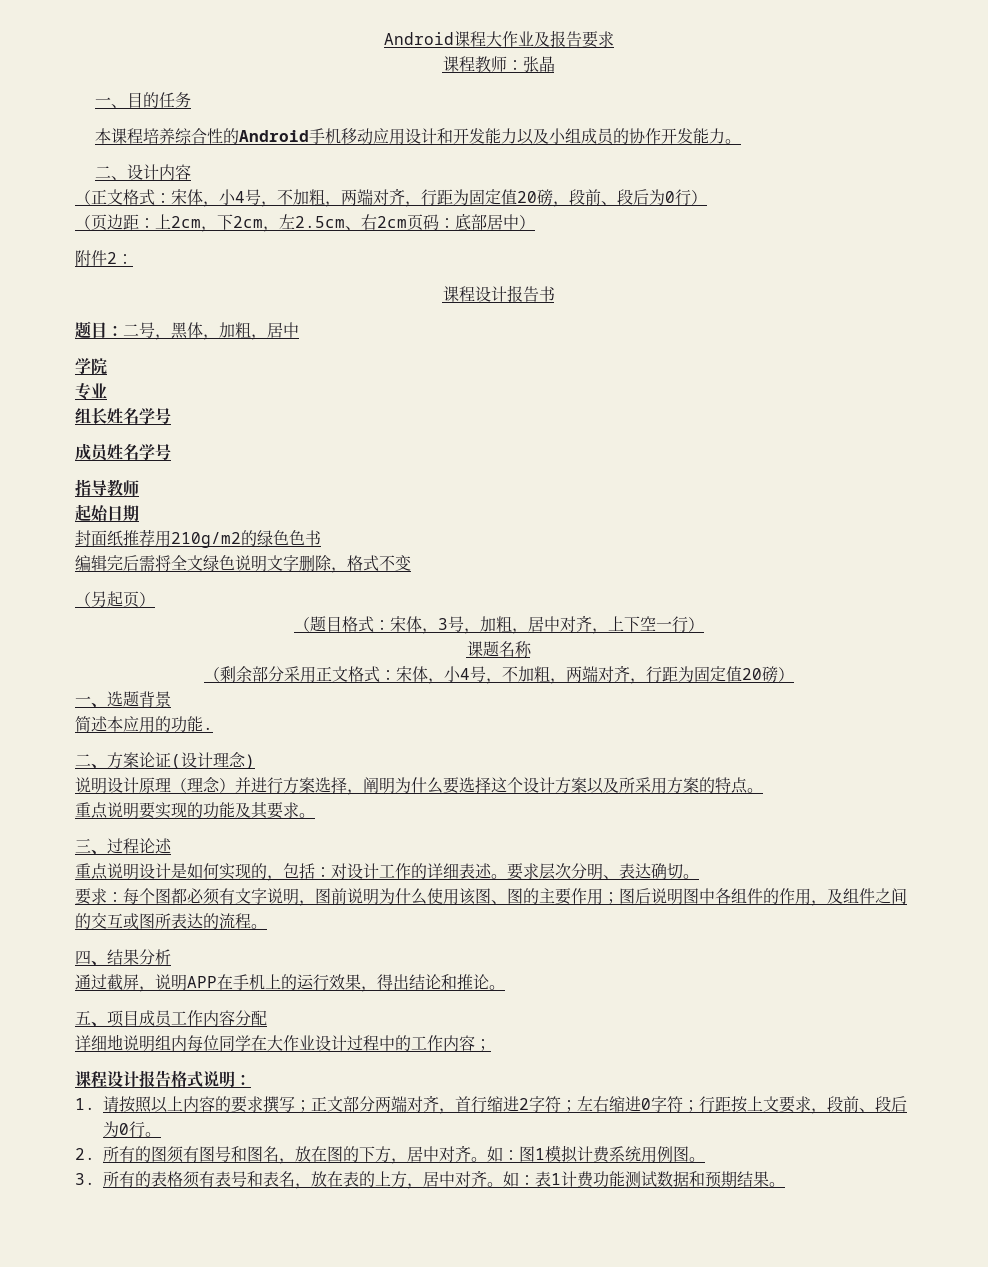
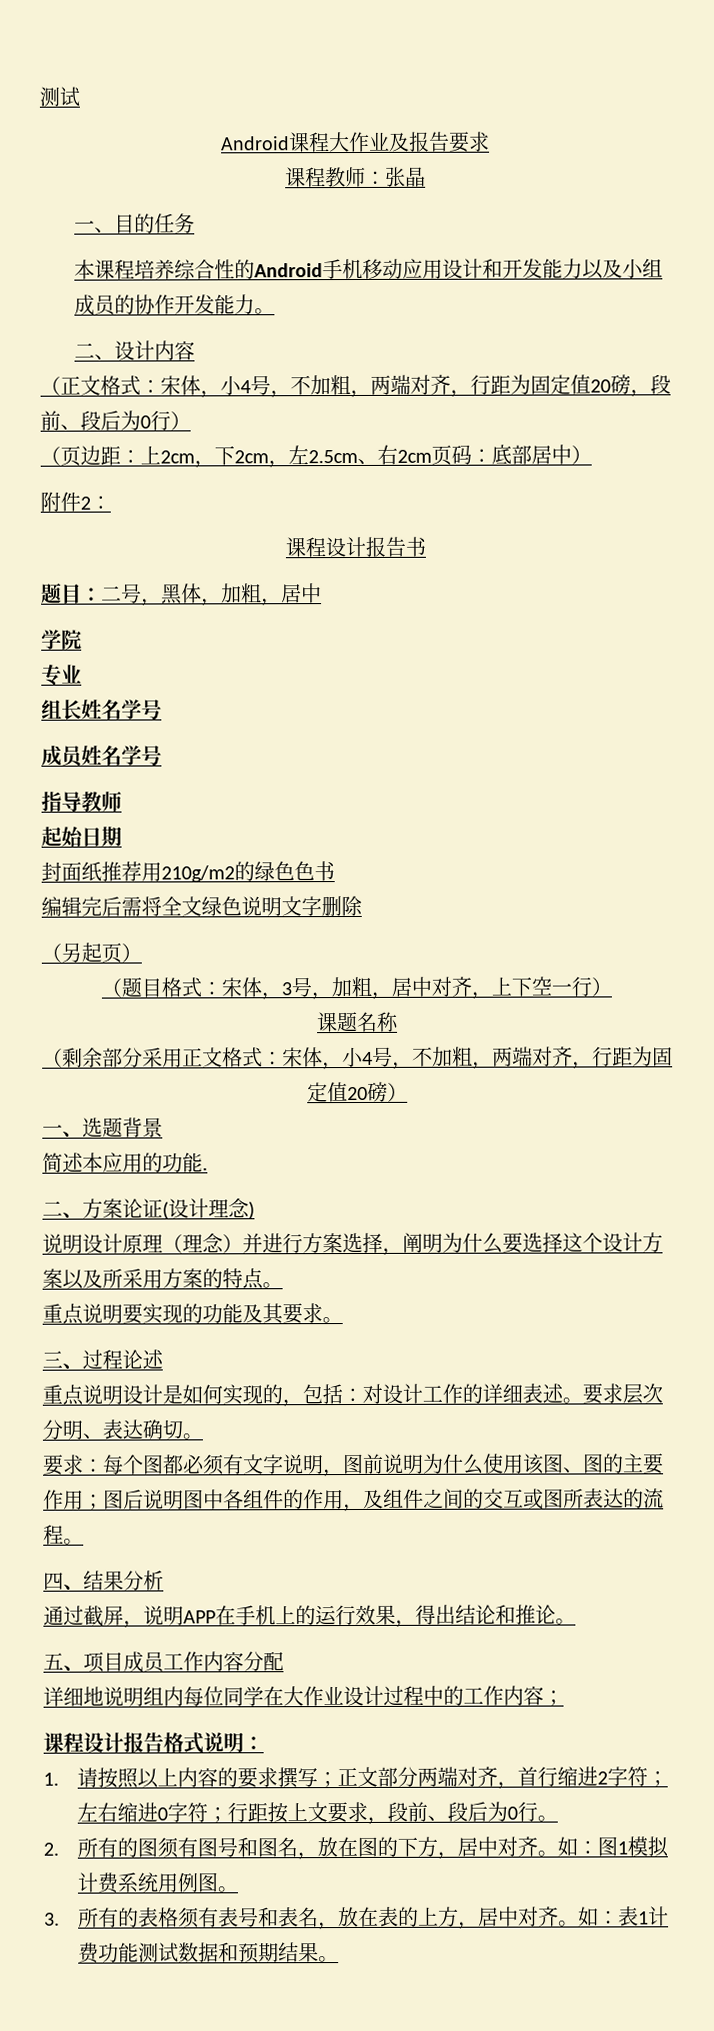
(383, 38) none -> [39,86,80,107] 测试 //
[331,555,411,573] ，格式不变 -> (363, 906) none

